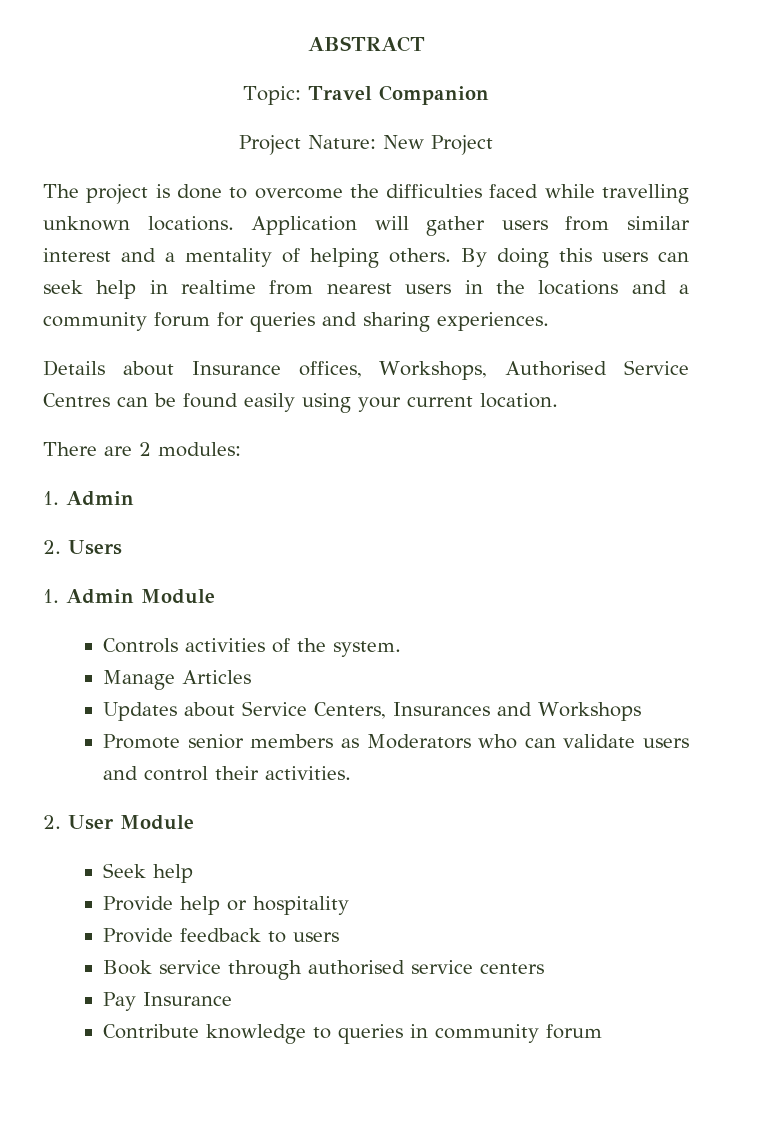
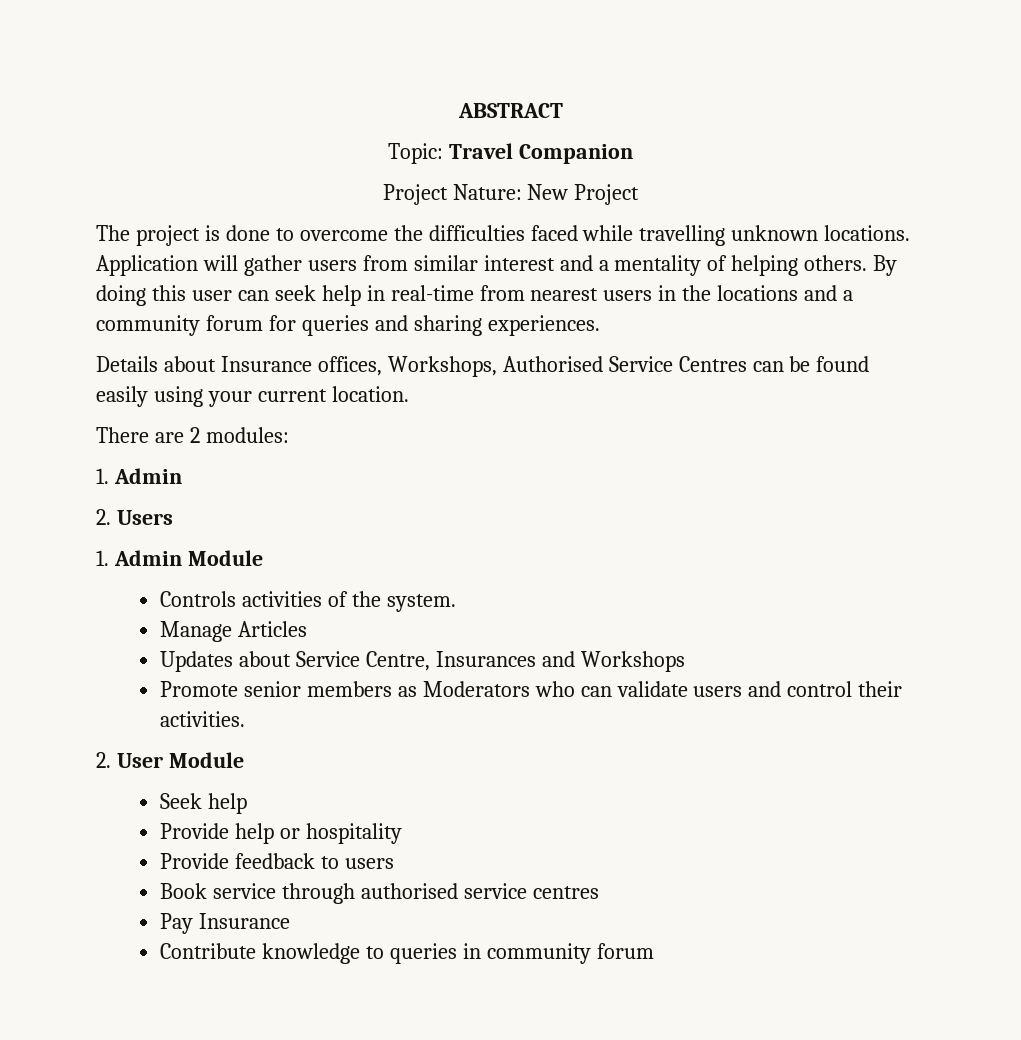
[602,252,648,262] users -> [191,290,232,301] user
[181,280,257,294] realtime -> [390,285,474,301] real-time
[313,702,386,719] Centers, -> [365,651,430,671] Centre,
[479,963,544,974] centers -> [532,886,599,899] centres

